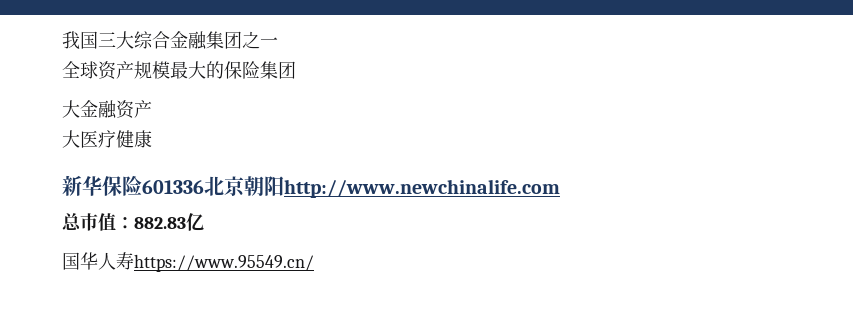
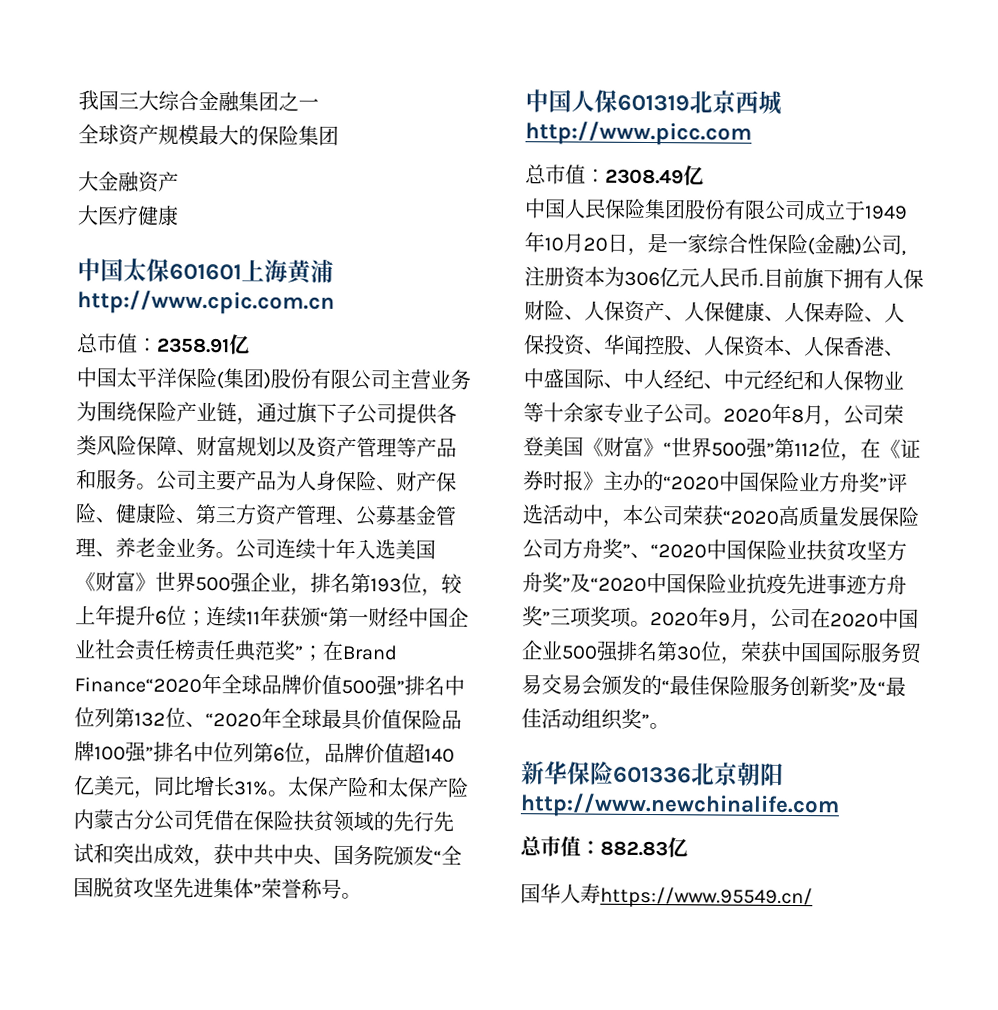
(152, 139) none -> [77,258,334,285] [77,290,335,315] [77,333,250,355] [76,367,471,391] [76,401,457,426] [76,435,457,458] [76,469,457,492] [75,503,456,527] [75,537,436,560] [75,571,463,597] [75,605,469,628] [74,639,398,662] [74,673,465,697] [74,707,462,731] [74,741,455,766] [74,775,469,799] [73,809,454,833] [73,843,462,868] [73,877,362,900] [525,89,782,115] [525,121,752,146] [525,164,704,186] [524,198,908,222] [524,232,906,257] [524,266,924,290] [524,300,905,323] [524,334,905,357] [523,368,904,391] [523,402,904,428] [523,436,921,462] [523,470,908,493] [522,504,919,528] [522,538,907,561] [522,572,907,595] [522,606,919,631] [521,640,923,665] [521,674,906,697] [521,708,670,730] // 中国太保601601上海黄浦http://www.cpic.com.cn // 总市值：2358.91亿 // 中国太平洋保险(集团)股份有限公司主营业务为围绕保险产业链，通过旗下子公司提供各类风险保障、财富规划以及资产管理等产品和服务。公司主要产品为人身保险、财产保险、健康险、第三方资产管理、公募基金管理、养老金业务。公司连续十年入选美国《财富》世界500强企业，排名第193位，较上年提升6位；连续11年获颁“第一财经中国企业社会责任榜责任典范奖”；在Brand Finance“2020年全球品牌价值500强”排名中位列第132位、“2020年全球最具价值保险品牌100强”排名中位列第6位，品牌价值超140亿美元，同比增长31%。太保产险和太保产险内蒙古分公司凭借在保险扶贫领域的先行先试和突出成效，获中共中央、国务院颁发“全国脱贫攻坚先进集体”荣誉称号。 // 中国人保601319北京西城http://www.picc.com // 总市值：2308.49亿 // 中国人民保险集团股份有限公司成立于1949年10月20日，是一家综合性保险(金融)公司,注册资本为306亿元人民币.目前旗下拥有人保财险、人保资产、人保健康、人保寿险、人保投资、华闻控股、人保资本、人保香港、中盛国际、中人经纪、中元经纪和人保物业等十余家专业子公司。2020年8月，公司荣登美国《财富》“世界500强”第112位，在《证券时报》主办的“2020中国保险业方舟奖”评选活动中，本公司荣获“2020高质量发展保险公司方舟奖”、“2020中国保险业扶贫攻坚方舟奖”及“2020中国保险业抗疫先进事迹方舟奖”三项奖项。2020年9月，公司在2020中国企业500强排名第30位，荣获中国国际服务贸易交易会颁发的“最佳保险服务创新奖”及“最佳活动组织奖”。

